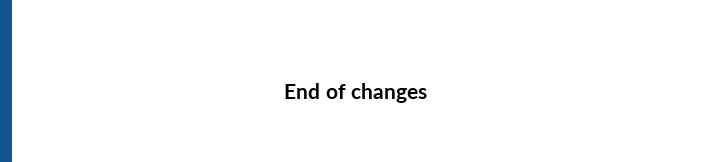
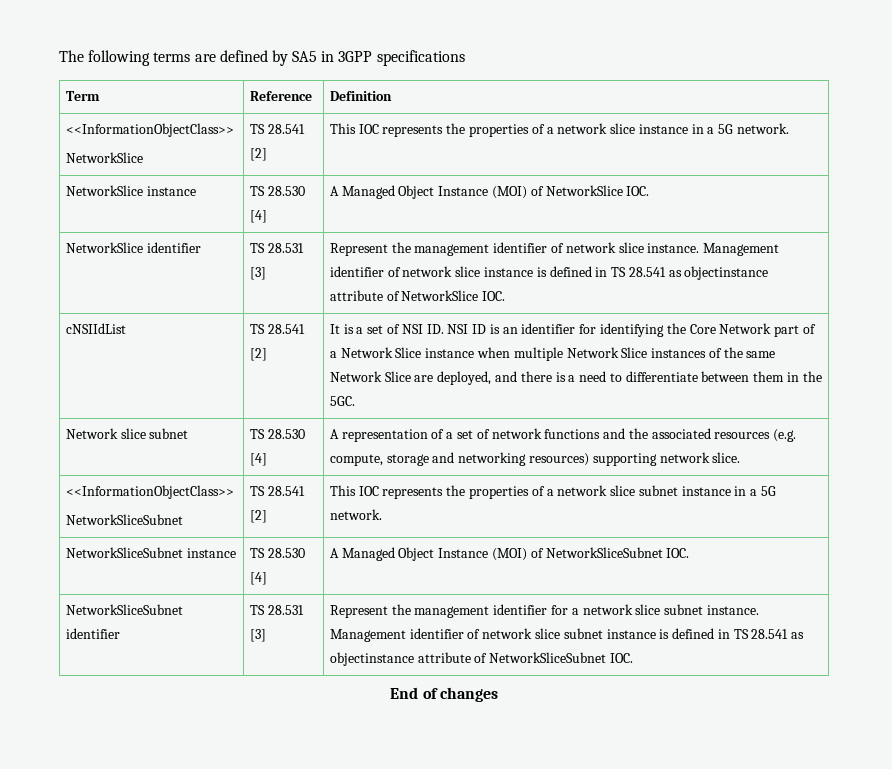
(283, 91) none -> [59,50,465,66] [65,91,100,101] [249,91,312,101] [329,91,392,101] [65,123,234,137] [65,152,143,163] [249,124,305,134] [249,148,267,161] [329,123,789,137] [65,185,196,196] [249,186,305,196] [249,210,267,223] [329,185,650,199] [65,242,201,253] [249,243,304,253] [249,267,266,280] [329,242,780,256] [329,266,769,280] [329,290,506,301] [65,323,126,334] [249,324,305,334] [249,348,267,361] [329,323,816,337] [329,347,776,361] [329,371,822,385] [329,396,355,406] [65,428,189,439] [249,429,305,439] [249,453,267,466] [329,428,797,442] [329,452,741,466] [65,485,234,499] [65,514,183,525] [249,486,305,496] [249,510,267,523] [329,485,776,499] [329,509,382,520] [65,547,236,558] [249,548,305,558] [249,572,267,585] [329,547,690,561] [65,604,183,615] [65,628,120,639] [249,605,304,615] [249,629,266,642] [329,604,759,618] [329,628,805,642] [329,652,633,666] The following terms are defined by SA5 in 3GPP specifications // Term | Reference | Definition // <<InformationObjectClass>> // NetworkSlice | TS 28.541 [2] | This IOC represents the properties of a network slice instance in a 5G network. // NetworkSlice instance | TS 28.530 [4] | A Managed Object Instance (MOI) of NetworkSlice IOC. // NetworkSlice identifier | TS 28.531 [3] | Represent the management identifier of network slice instance. Management identifier of network slice instance is defined in TS 28.541 as objectinstance attribute of NetworkSlice IOC. // cNSIIdList | TS 28.541 [2] | It is a set of NSI ID. NSI ID is an identifier for identifying the Core Network part of a Network Slice instance when multiple Network Slice instances of the same Network Slice are deployed, and there is a need to differentiate between them in the 5GC. // Network slice subnet | TS 28.530 [4] | A representation of a set of network functions and the associated resources (e.g. compute, storage and networking resources) supporting network slice. // <<InformationObjectClass>> // NetworkSliceSubnet | TS 28.541 [2] | This IOC represents the properties of a network slice subnet instance in a 5G network. // NetworkSliceSubnet instance | TS 28.530 [4] | A Managed Object Instance (MOI) of NetworkSliceSubnet IOC. // NetworkSliceSubnet identifier | TS 28.531 [3] | Represent the management identifier for a network slice subnet instance. Management identifier of network slice subnet instance is defined in TS 28.541 as objectinstance attribute of NetworkSliceSubnet IOC. //

